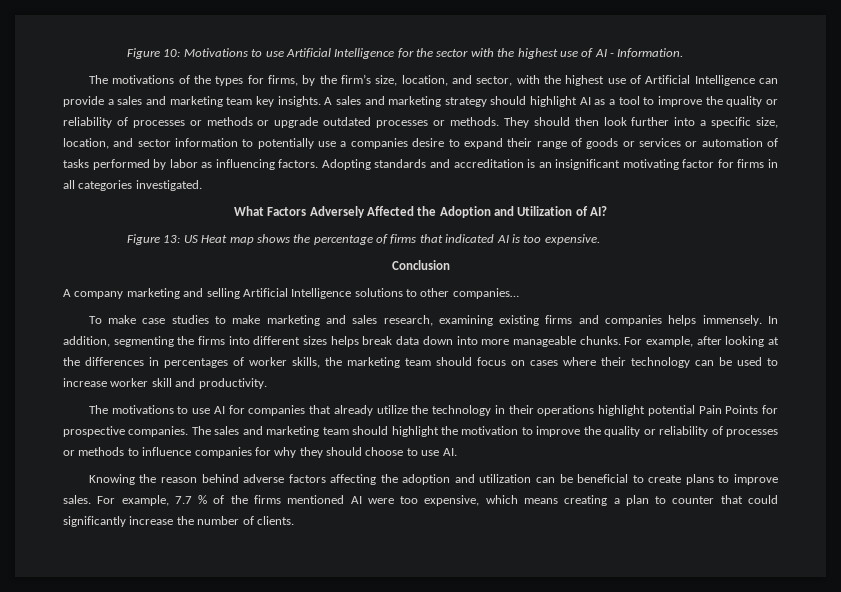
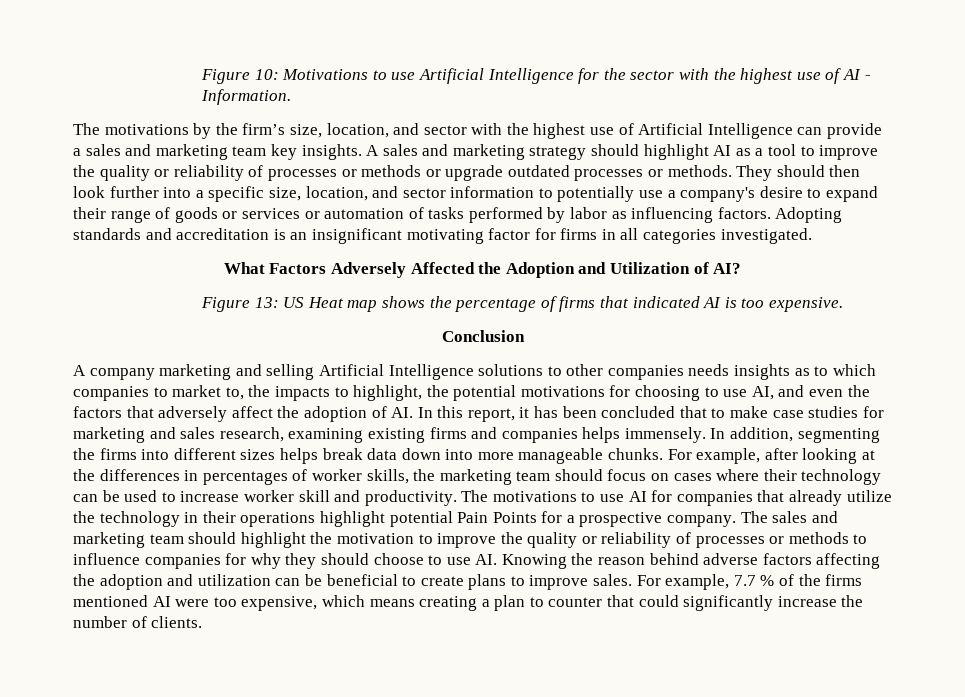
[178,75,298,86] of the types for firms, -> (189, 129) none
[476,76,513,86] sector, -> [423,125,467,135] sector
[350,138,408,149] companies -> [680,187,756,202] company's
[452,288,519,299] [88,316,102,324] companies… // To -> [607,364,876,380] [73,385,870,401] [73,406,726,422] companies needs insights as to which companies to market to, the impacts to highlight, the potential motivations for choosing to use AI, and even the factors that adversely affect the adoption of AI. In this report, it has been concluded that to
[215,315,261,324] to make -> [862,406,884,418] for
(267, 383) // -> (457, 498) none
[63,426,189,437] prospective companies. -> [566,512,737,527] a prospective company.
(457, 452) // -> (498, 559) none

